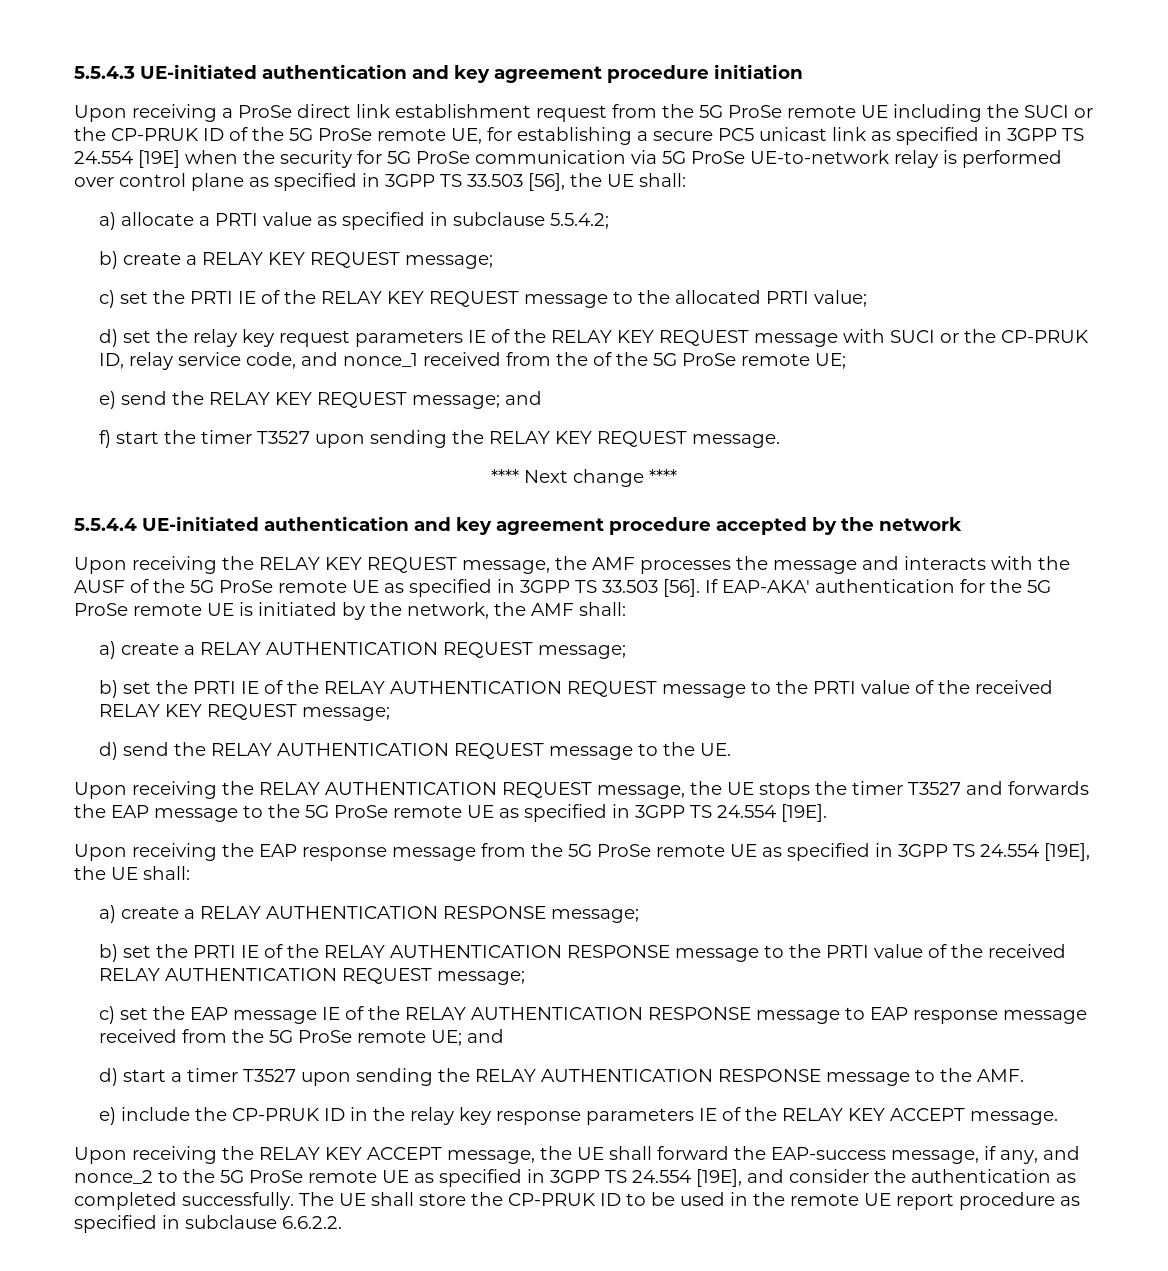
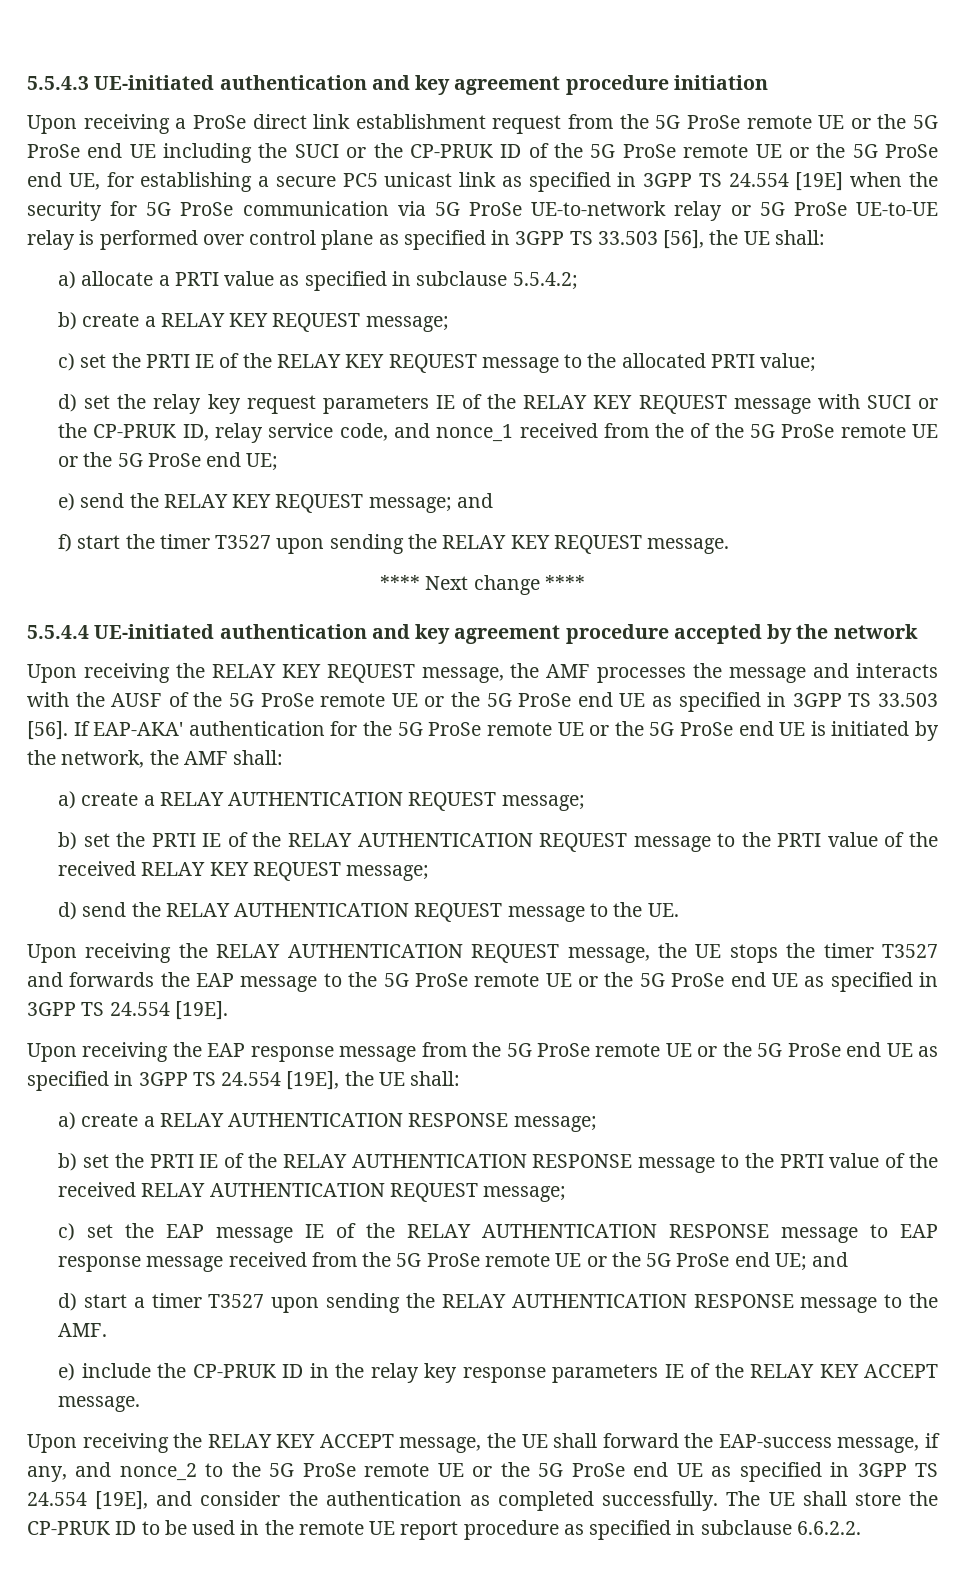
(888, 111) none -> [850,114,938,129] [27,143,156,158] or the 5G ProSe end UE
(446, 134) none -> [755,143,938,158] [27,172,62,187] UE or the 5G ProSe end
(938, 159) none -> [730,202,939,216] [27,230,75,250] or 5G ProSe UE-to-UE relay
(811, 359) none -> [912,424,939,438] [58,452,242,467] UE or the 5G ProSe end
(379, 586) none -> [424,692,646,707] or the 5G ProSe end UE
(234, 609) none -> [589,721,806,736] or the 5G ProSe end UE
(494, 811) none -> [578,972,798,987] or the 5G ProSe end UE
(757, 850) none -> [697,1042,913,1057] or the 5G ProSe end UE
(427, 1036) none -> [555,1252,770,1267] UE or the 5G ProSe end
(409, 1176) none -> [472,1462,703,1477] or the 5G ProSe end UE

